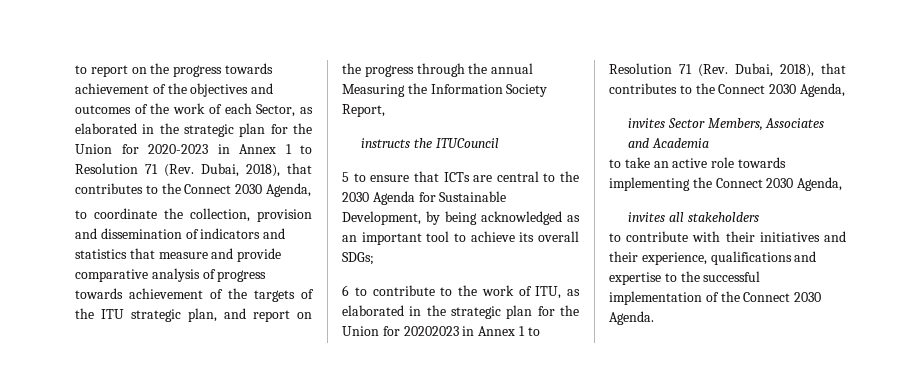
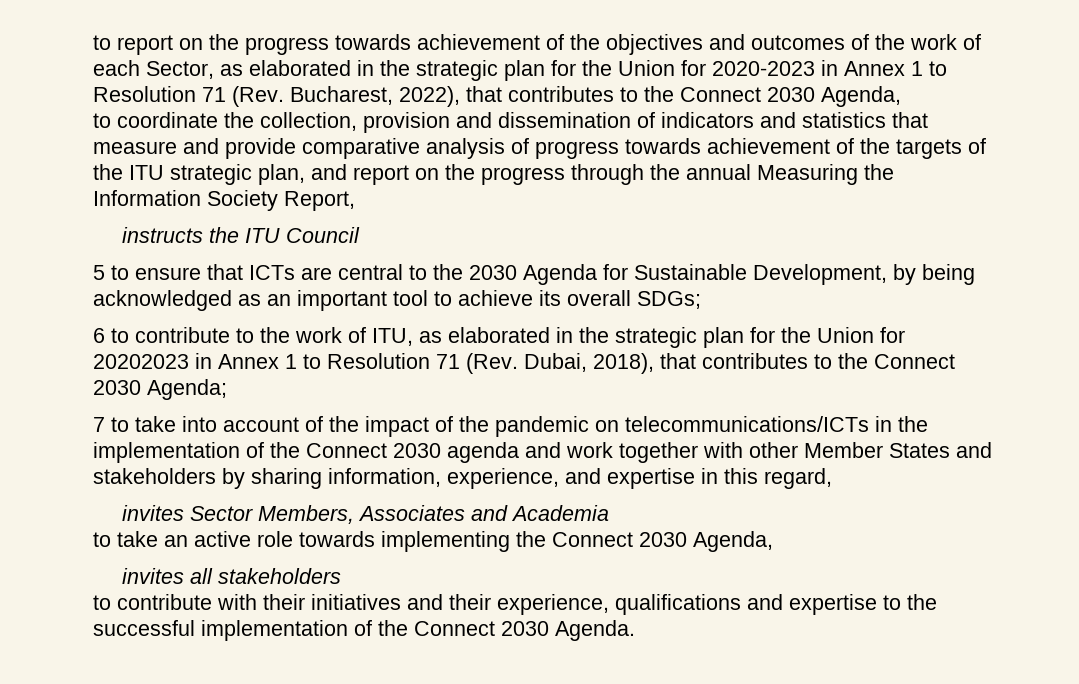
[201,163,280,177] Dubai, 2018), -> [290,86,460,107] Bucharest, 2022),
[435,138,499,148] ITUCouncil -> [244,227,360,243] ITU Council
[799,83,845,97] Agenda, -> [147,379,227,400] [93,416,928,437] [93,442,992,463] [93,468,832,489] Agenda; // 7 to take into account of the impact of the pandemic on telecommunications/ICTs in the implementation of the Connect 2030 agenda and work together with other Member States and stakeholders by sharing information, experience, and expertise in this regard,

